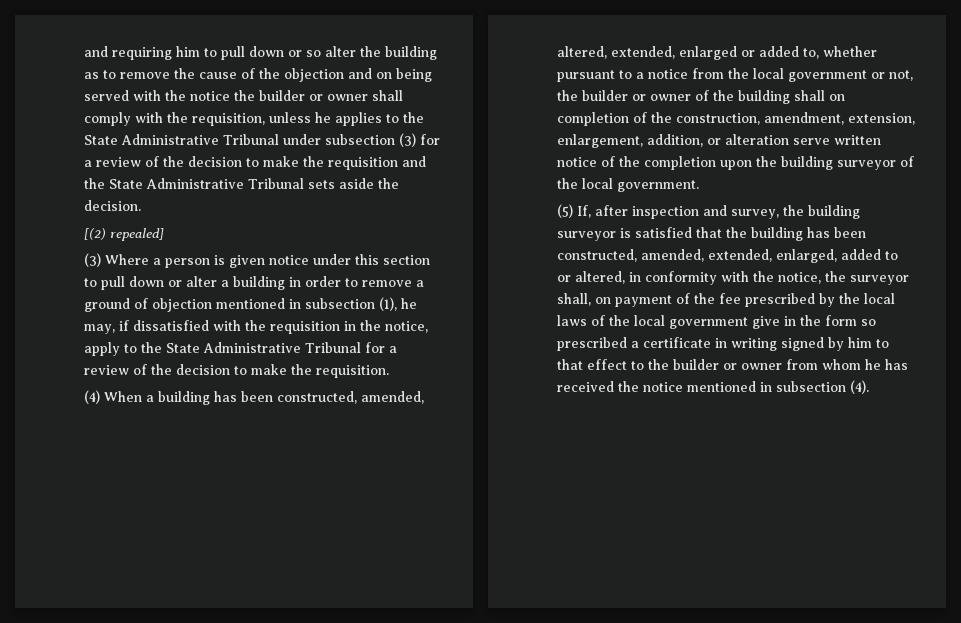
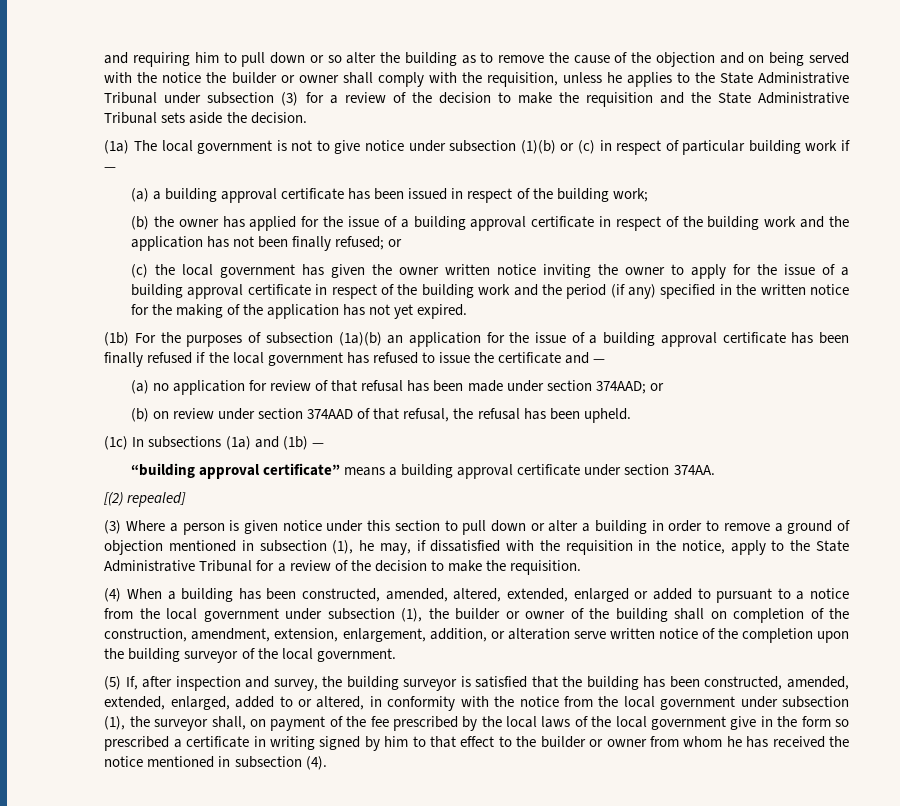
(142, 205) none -> [104,140,851,155] [104,167,117,171] [131,188,648,203] [131,216,850,231] [131,236,403,251] [131,264,850,279] [131,284,850,299] [131,304,468,319] [104,332,849,347] [104,352,605,367] [131,380,664,395] [131,408,631,423] [104,436,324,450] [131,463,715,479] // (1a) The local government is not to give notice under subsection (1)(b) or (c) in respect of particular building work if — // (a) a building approval certificate has been issued in respect of the building work; // (b) the owner has applied for the issue of a building approval certificate in respect of the building work and the application has not been finally refused; or // (c) the local government has given the owner written notice inviting the owner to apply for the issue of a building approval certificate in respect of the building work and the period (if any) specified in the written notice for the making of the application has not yet expired. // (1b) For the purposes of subsection (1a)(b) an application for the issue of a building approval certificate has been finally refused if the local government has refused to issue the certificate and — // (a) no application for review of that refusal has been made under section 374AAD; or // (b) on review under section 374AAD of that refusal, the refusal has been upheld. // (1c) In subsections (1a) and (1b) — // “building approval certificate” means a building approval certificate under section 374AA.
[803,46,878,59] to, whether -> [697,588,711,599] to
[871,70,914,81] or not, -> [285,608,423,622] under subsection (1),
[778,272,822,284] notice, -> [519,696,849,710] [104,716,126,730] notice from the local government under subsection (1),

